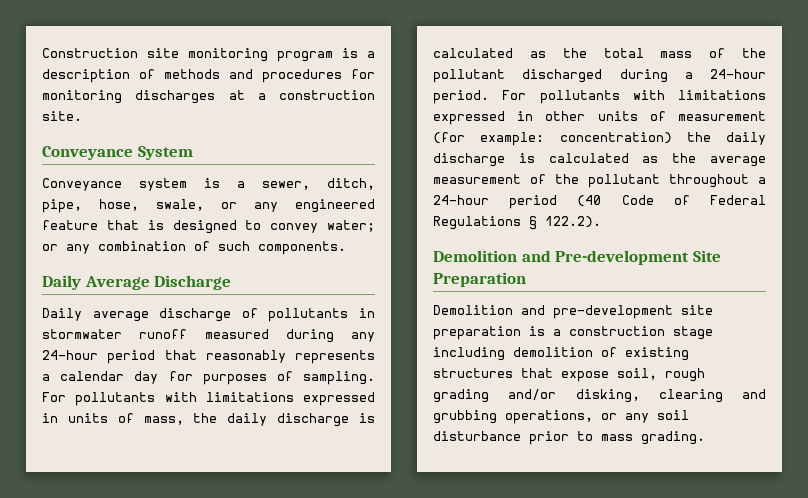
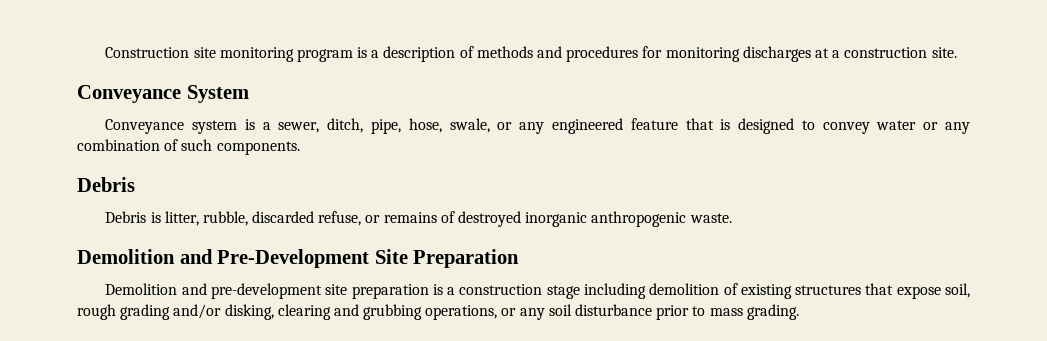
[327,220,375,232] water; -> [876,120,917,130] water
[42,275,232,290] [42,308,375,322] [42,329,375,343] [42,350,375,364] [42,371,375,385] [42,392,375,406] [42,413,375,427] [433,48,766,58] [433,69,766,83] [433,90,766,104] [433,111,766,125] [433,132,766,146] [433,153,766,167] [433,174,766,188] [433,195,766,209] [433,216,601,230] [433,250,690,265] Daily Average Discharge // Daily average discharge of pollutants in stormwater runoff measured during any 24-hour period that reasonably represents a calendar day for purposes of sampling. For pollutants with limitations expressed in units of mass, the daily discharge is calculated as the total mass of the pollutant discharged during a 24-hour period. For pollutants with limitations expressed in other units of measurement (for example: concentration) the daily discharge is calculated as the average measurement of the pollutant throughout a 24-hour period (40 Code of Federal Regulations § 122.2). // Demolition and Pre-development -> [77,177,135,192] [105,211,732,227] [77,249,370,268] Debris // Debris is litter, rubble, discarded refuse, or remains of destroyed inorganic anthropogenic waste. // Demolition and Pre-Development

